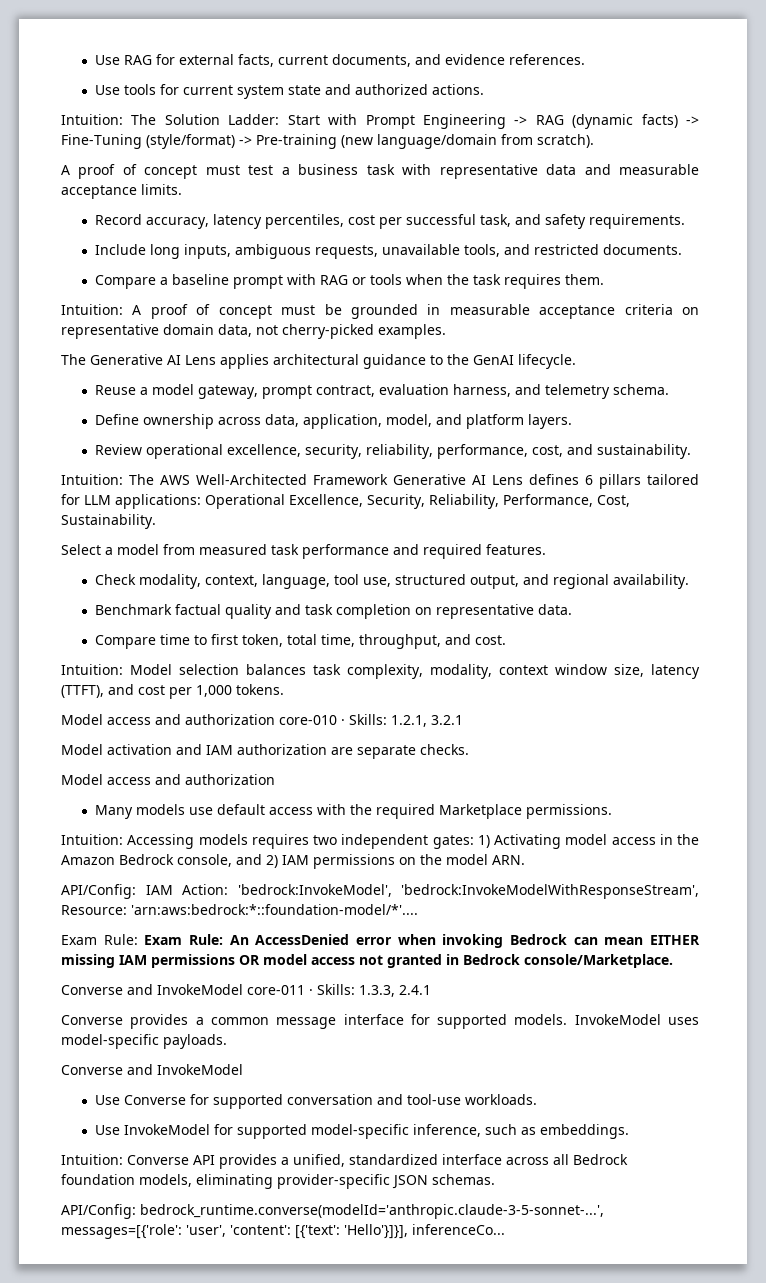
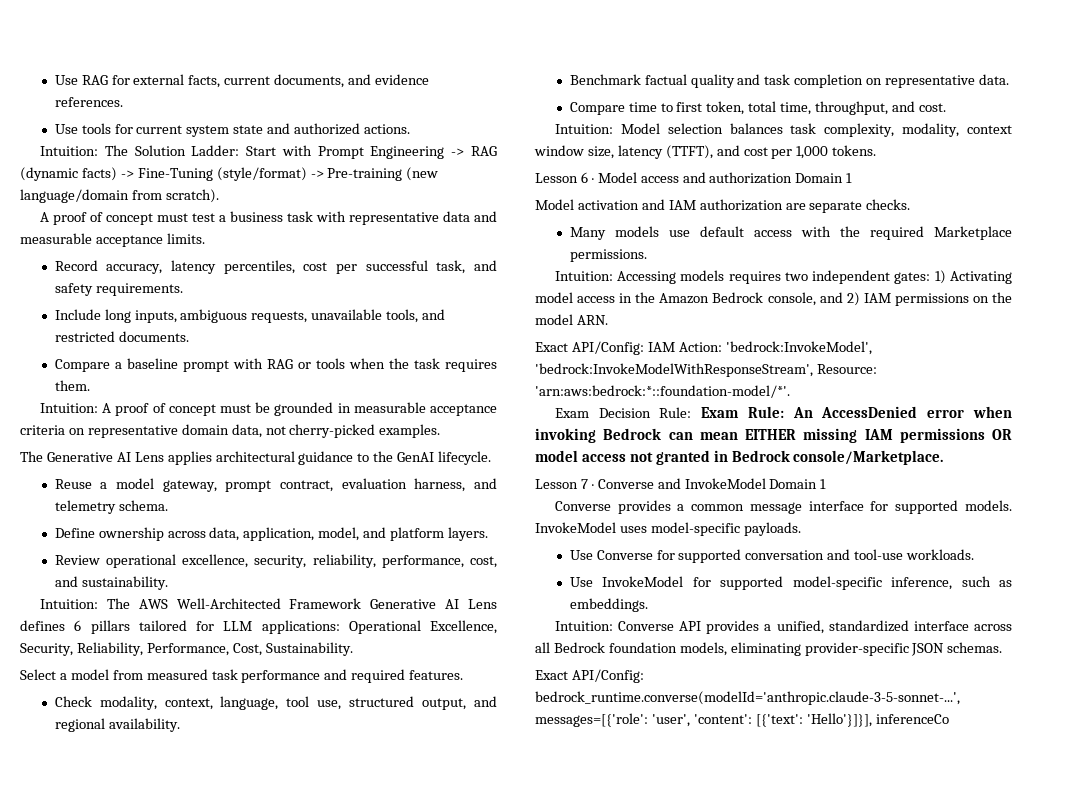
[61,714,463,727] Model access and authorization core-010 · Skills: 1.2.1, 3.2.1 -> [535,172,853,184] Lesson 6 · Model access and authorization Domain 1
[61,774,275,785] // Model access and authorization -> (911, 204) none
(525, 860) none -> [535,342,568,352] Exact
[131,904,418,915] [61,935,97,945] 'arn:aws:bedrock:*::foundation-model/*'.... // Exam -> [535,385,790,398] [554,408,651,418] 'arn:aws:bedrock:*::foundation-model/*'. // Exam Decision
[61,984,431,997] Converse and InvokeModel core-011 · Skills: 1.3.3, 2.4.1 -> [535,478,827,489] Lesson 7 · Converse and InvokeModel Domain 1
[61,1064,243,1075] // Converse and InvokeModel -> (801, 529) none
(495, 1179) none -> [535,670,568,680] Exact
[412,1224,505,1235] inferenceCo... -> [875,714,949,724] inferenceCo

